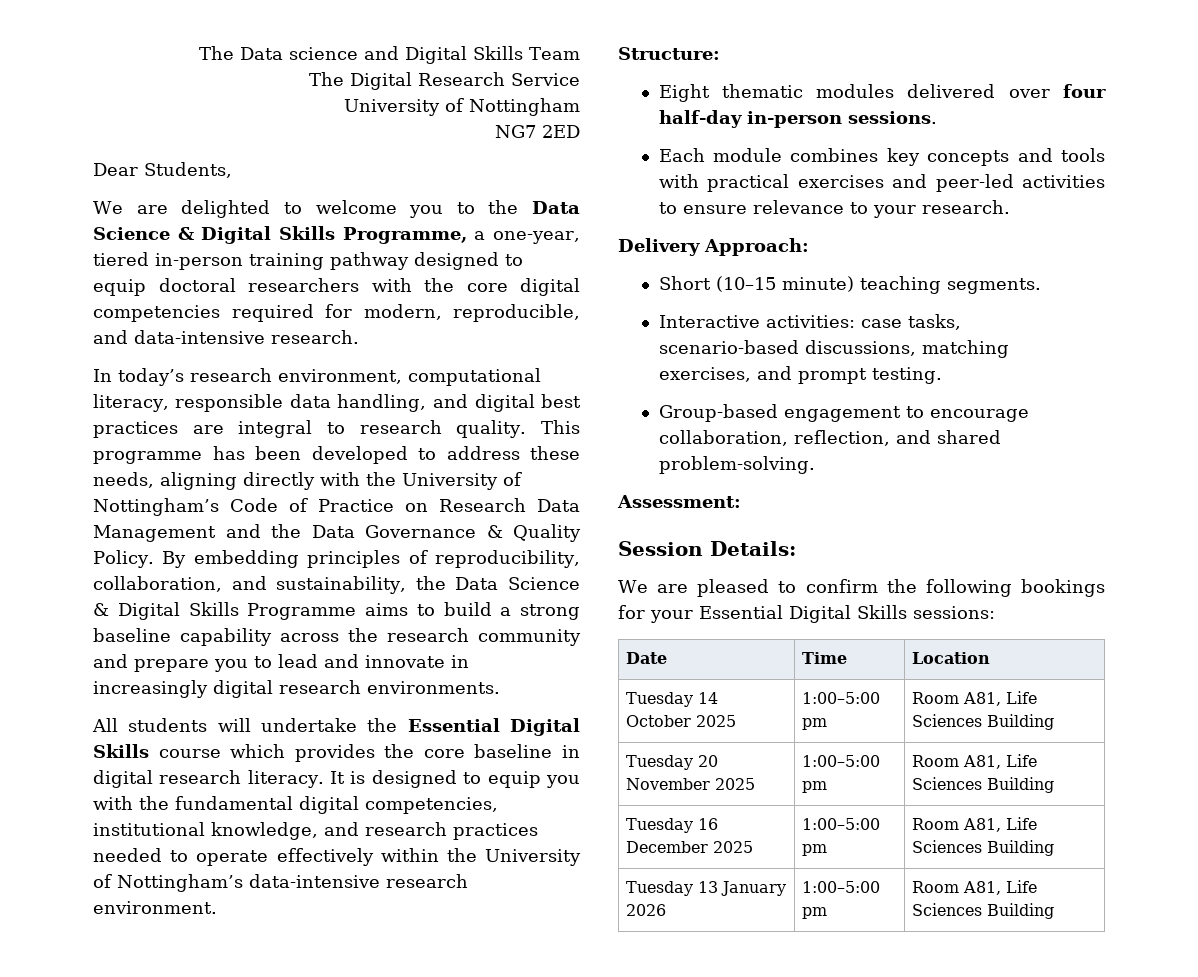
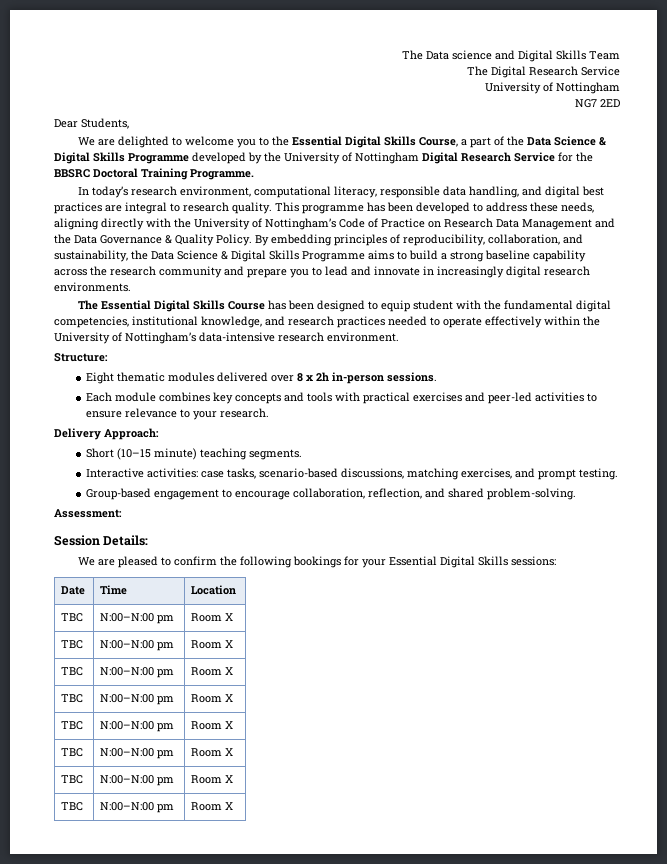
[532,201,580,214] [93,226,581,244] [93,252,523,270] [93,278,580,296] [93,304,580,322] [93,330,359,344] Data Science & Digital Skills Programme, a one-year, tiered in-person training pathway designed to equip doctoral researchers with the core digital competencies required for modern, reproducible, and data-intensive research. -> [292,136,607,148] [54,152,593,164] [54,168,254,180] Essential Digital Skills Course, a part of the Data Science & Digital Skills Programme developed by the University of Nottingham Digital Research Service for the BBSRC Doctoral Training Programme.
[92,718,580,736] [93,744,580,762] [93,770,580,788] All students will undertake the Essential Digital Skills course which provides the core baseline in digital research literacy. It is designed to equip you -> [78,300,454,312] The Essential Digital Skills Course has been designed to equip student
[1063,84,1106,98] [658,110,742,128] four half-day -> [296,372,329,382] 8 x 2h
[625,692,718,707] [625,715,736,727] [801,692,880,704] [801,718,827,730] [911,691,1037,706] [911,714,1054,730] [625,755,718,770] [625,778,755,790] [801,755,880,767] [801,781,827,793] [911,754,1037,769] [911,777,1054,793] [625,818,718,833] [625,841,753,853] [801,818,880,830] [801,844,827,856] [911,817,1037,832] [911,840,1054,856] [625,881,786,896] [625,904,666,916] [801,881,880,893] [801,907,827,919] [911,880,1037,895] [911,903,1054,919] Tuesday 14 October 2025 | 1:00–5:00 pm | Room A81, Life Sciences Building // Tuesday 20 November 2025 | 1:00–5:00 pm | Room A81, Life Sciences Building // Tuesday 16 December 2025 | 1:00–5:00 pm | Room A81, Life Sciences Building // Tuesday 13 January 2026 | 1:00–5:00 pm | Room A81, Life Sciences Building -> [61,613,84,622] [100,613,175,624] [191,613,234,622] [61,640,84,649] [100,640,175,651] [191,640,234,649] [61,667,84,676] [100,667,175,678] [191,667,234,676] [61,694,84,703] [100,694,175,705] [191,694,234,703] [61,721,84,730] [100,721,175,732] [191,721,234,730] [61,748,84,757] [100,748,175,759] [191,748,234,757] [61,775,84,784] [100,775,175,786] [191,775,234,784] [61,802,84,811] [100,802,175,813] [191,802,234,811] TBC | N:00–N:00 pm | Room X // TBC | N:00–N:00 pm | Room X // TBC | N:00–N:00 pm | Room X // TBC | N:00–N:00 pm | Room X // TBC | N:00–N:00 pm | Room X // TBC | N:00–N:00 pm | Room X // TBC | N:00–N:00 pm | Room X // TBC | N:00–N:00 pm | Room X

